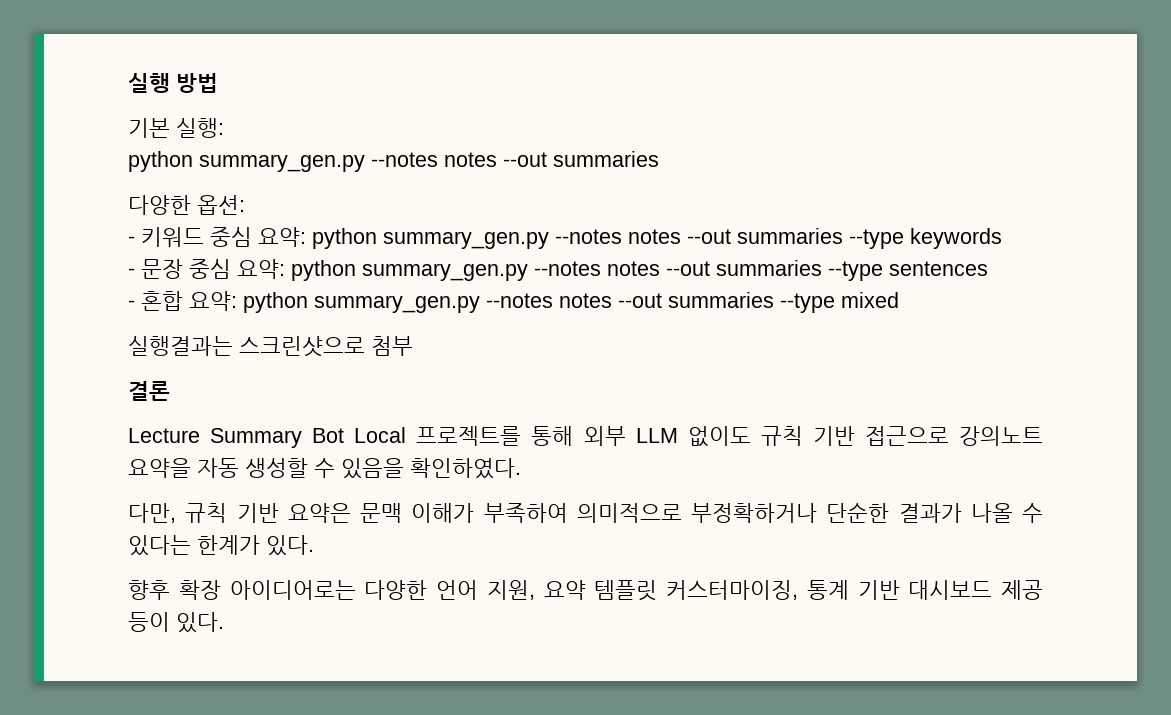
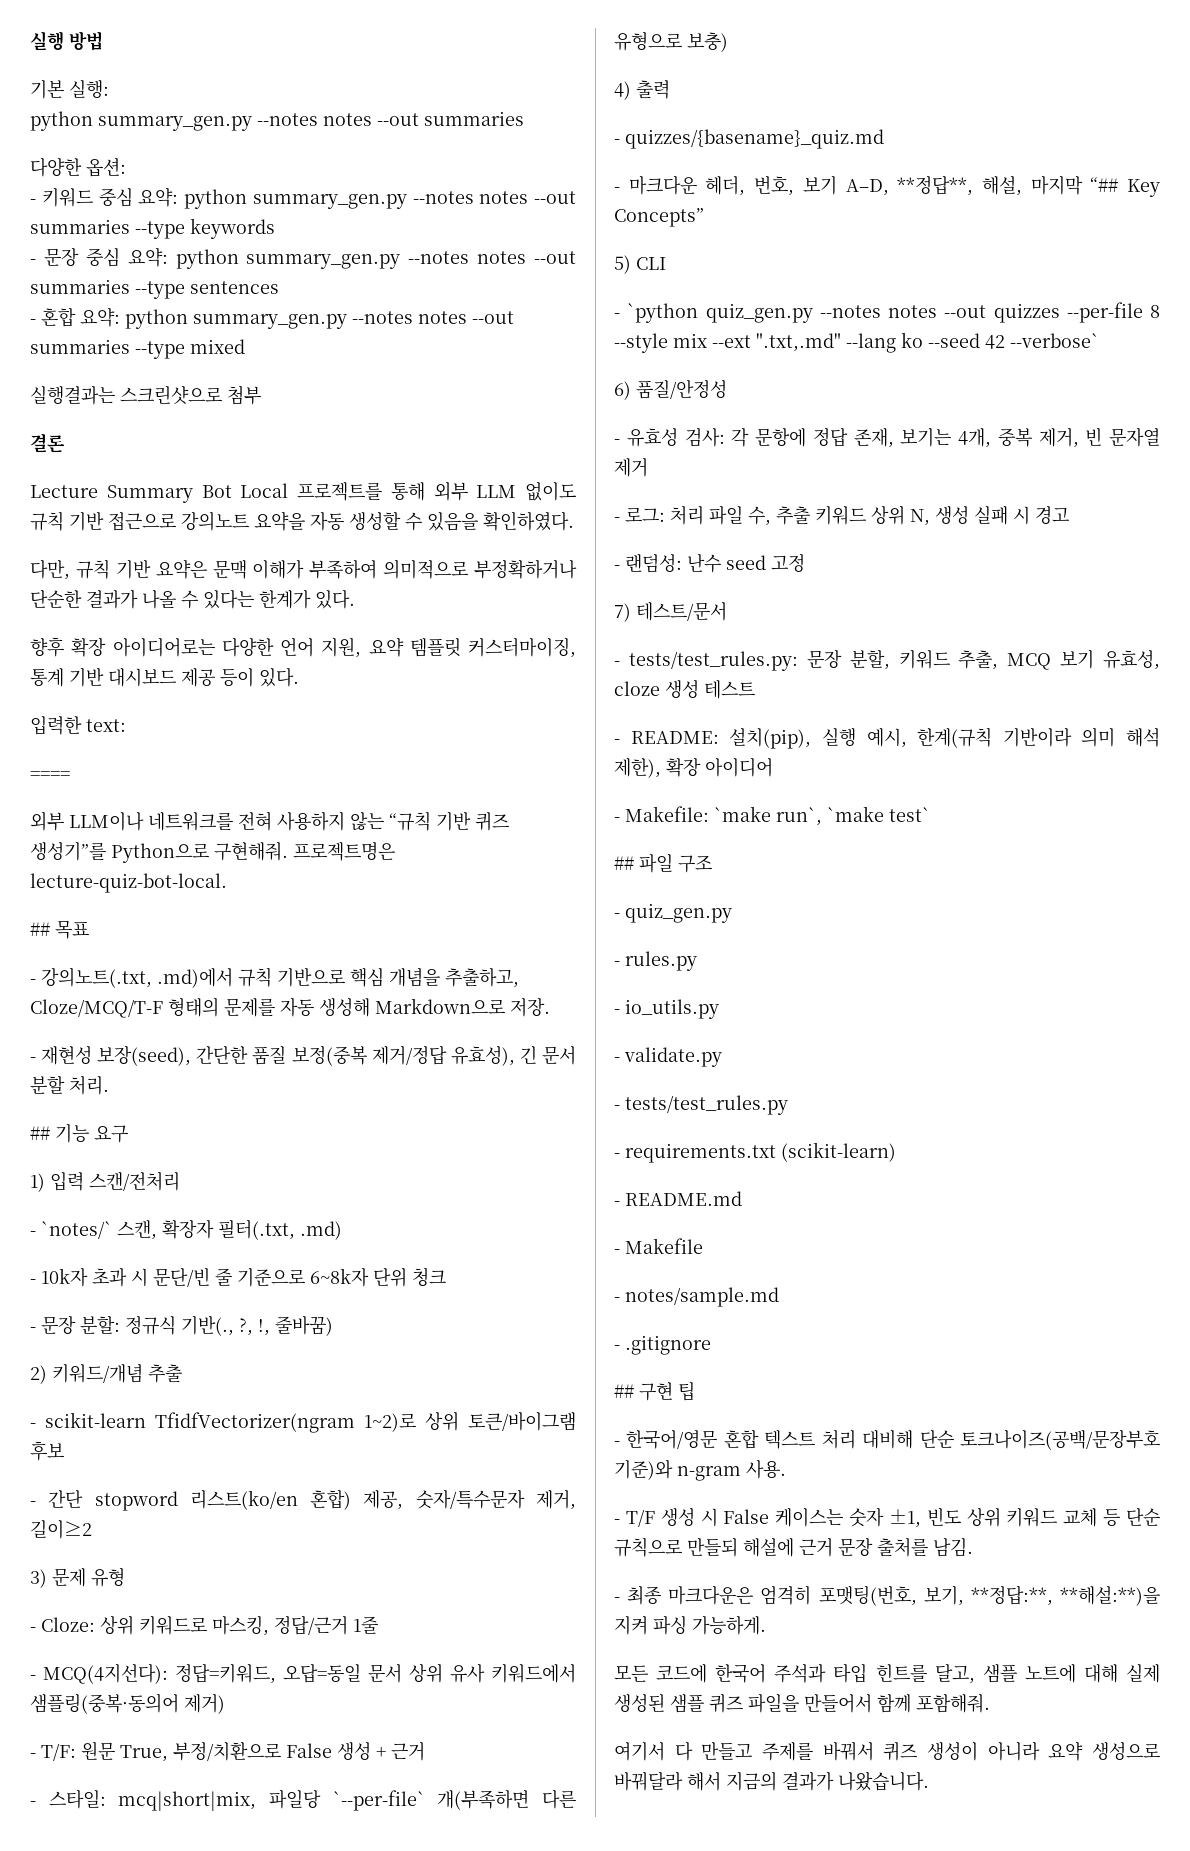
(224, 622) none -> [30,716,126,735] [30,771,70,780] [30,811,509,831] [30,841,395,863] [30,873,227,893] [30,920,89,939] [30,967,519,988] [30,997,550,1018] [30,1045,576,1066] [30,1075,109,1095] [30,1124,128,1143] [30,1171,180,1192] [30,1219,342,1240] [30,1267,446,1287] [30,1316,333,1336] [30,1363,182,1384] [30,1412,576,1433] [30,1441,64,1461] [30,1489,576,1511] [30,1520,92,1539] [30,1568,125,1588] [30,1615,378,1636] [30,1663,576,1684] [30,1693,225,1714] [30,1741,425,1762] [30,1789,576,1811] [614,32,728,52] [614,80,670,100] [614,129,884,149] [614,175,1160,197] [614,208,704,227] [614,255,666,274] [614,302,1160,323] [614,332,1099,353] [614,379,727,400] [614,427,1160,448] [614,458,648,477] [614,505,1069,526] [614,554,805,573] [614,602,727,622] [614,650,1160,671] [614,680,755,699] [614,727,1160,749] [614,757,773,778] [614,806,930,826] [614,853,712,873] [614,903,732,923] [614,951,697,971] [614,999,719,1019] [614,1047,722,1067] [614,1095,788,1115] [614,1142,896,1163] [614,1191,742,1206] [614,1238,703,1254] [614,1287,779,1307] [614,1335,711,1355] [614,1382,695,1401] [614,1429,1160,1450] [614,1459,786,1481] [614,1507,1160,1528] [614,1537,973,1557] [614,1585,1160,1606] [614,1615,766,1635] [614,1663,1160,1684] [614,1693,990,1713] [614,1741,1160,1761] [614,1771,929,1791] // 입력한 text: // ==== // 외부 LLM이나 네트워크를 전혀 사용하지 않는 “규칙 기반 퀴즈 생성기”를 Python으로 구현해줘. 프로젝트명은 lecture-quiz-bot-local. // ## 목표 // - 강의노트(.txt, .md)에서 규칙 기반으로 핵심 개념을 추출하고, Cloze/MCQ/T-F 형태의 문제를 자동 생성해 Markdown으로 저장. // - 재현성 보장(seed), 간단한 품질 보정(중복 제거/정답 유효성), 긴 문서 분할 처리. // ## 기능 요구 // 1) 입력 스캔/전처리 // - `notes/` 스캔, 확장자 필터(.txt, .md) // - 10k자 초과 시 문단/빈 줄 기준으로 6~8k자 단위 청크 // - 문장 분할: 정규식 기반(., ?, !, 줄바꿈) // 2) 키워드/개념 추출 // - scikit-learn TfidfVectorizer(ngram 1~2)로 상위 토큰/바이그램 후보 // - 간단 stopword 리스트(ko/en 혼합) 제공, 숫자/특수문자 제거, 길이≥2 // 3) 문제 유형 // - Cloze: 상위 키워드로 마스킹, 정답/근거 1줄 // - MCQ(4지선다): 정답=키워드, 오답=동일 문서 상위 유사 키워드에서 샘플링(중복·동의어 제거) // - T/F: 원문 True, 부정/치환으로 False 생성 + 근거 // - 스타일: mcq|short|mix, 파일당 `--per-file` 개(부족하면 다른 유형으로 보충) // 4) 출력 // - quizzes/{basename}_quiz.md // - 마크다운 헤더, 번호, 보기 A–D, **정답**, 해설, 마지막 “## Key Concepts” // 5) CLI // - `python quiz_gen.py --notes notes --out quizzes --per-file 8 --style mix --ext ".txt,.md" --lang ko --seed 42 --verbose` // 6) 품질/안정성 // - 유효성 검사: 각 문항에 정답 존재, 보기는 4개, 중복 제거, 빈 문자열 제거 // - 로그: 처리 파일 수, 추출 키워드 상위 N, 생성 실패 시 경고 // - 랜덤성: 난수 seed 고정 // 7) 테스트/문서 // - tests/test_rules.py: 문장 분할, 키워드 추출, MCQ 보기 유효성, cloze 생성 테스트 // - README: 설치(pip), 실행 예시, 한계(규칙 기반이라 의미 해석 제한), 확장 아이디어 // - Makefile: `make run`, `make test` // ## 파일 구조 // - quiz_gen.py // - rules.py // - io_utils.py // - validate.py // - tests/test_rules.py // - requirements.txt (scikit-learn) // - README.md // - Makefile // - notes/sample.md // - .gitignore // ## 구현 팁 // - 한국어/영문 혼합 텍스트 처리 대비해 단순 토크나이즈(공백/문장부호 기준)와 n-gram 사용. // - T/F 생성 시 False 케이스는 숫자 ±1, 빈도 상위 키워드 교체 등 단순 규칙으로 만들되 해설에 근거 문장 출처를 남김. // - 최종 마크다운은 엄격히 포맷팅(번호, 보기, **정답:**, **해설:**)을 지켜 파싱 가능하게. // 모든 코드에 한국어 주석과 타입 힌트를 달고, 샘플 노트에 대해 실제 생성된 샘플 퀴즈 파일을 만들어서 함께 포함해줘. // 여기서 다 만들고 주제를 바꿔서 퀴즈 생성이 아니라 요약 생성으로 바꿔달라 해서 지금의 결과가 나왔습니다.

